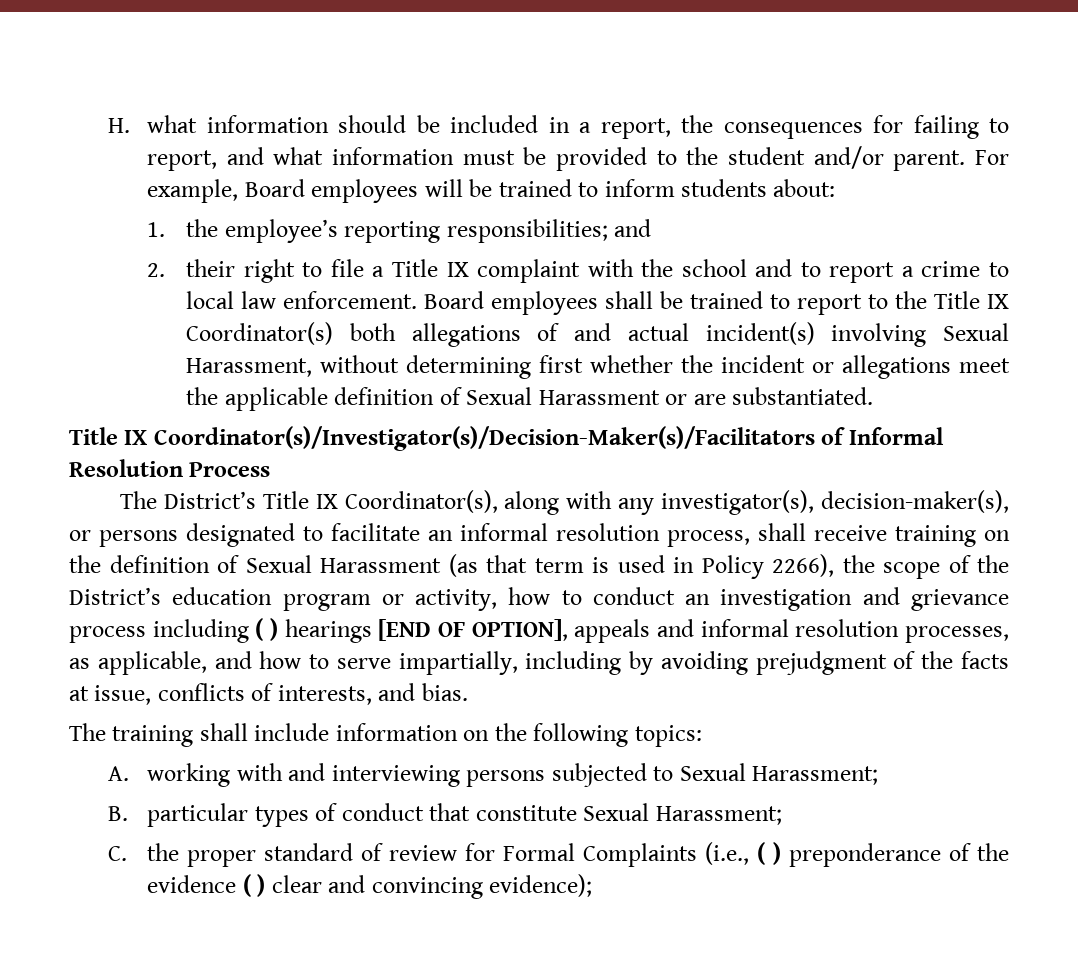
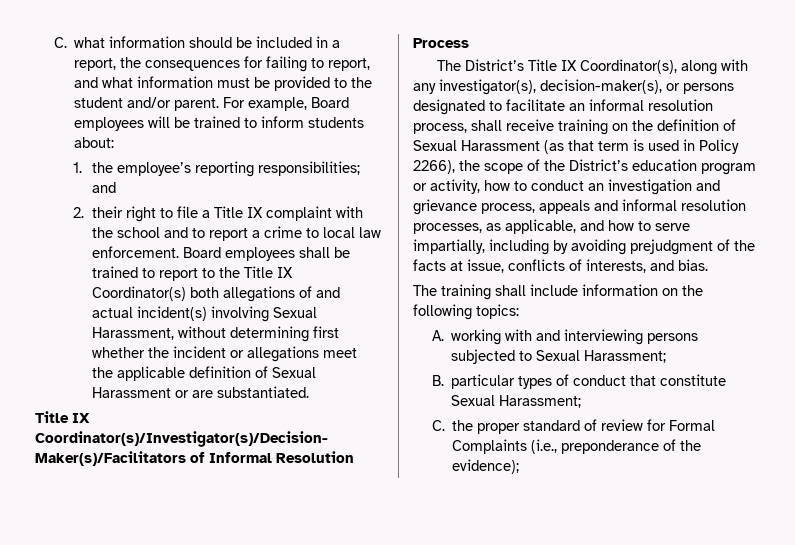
[108,118,131,133] H. -> [54,37,68,48] C.
[69,618,568,643] process including ( ) hearings [END OF OPTION], -> [481,203,535,214] process,
[757,842,782,865] ( ) -> (558, 446) none
[147,874,483,899] evidence ( ) clear and convincing -> (702, 445) none

